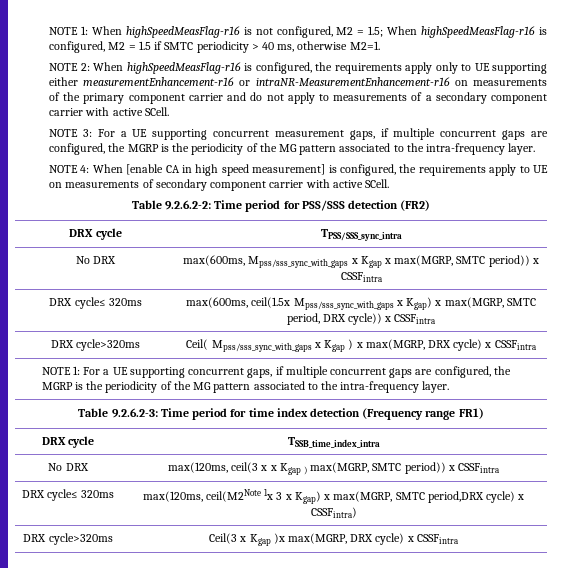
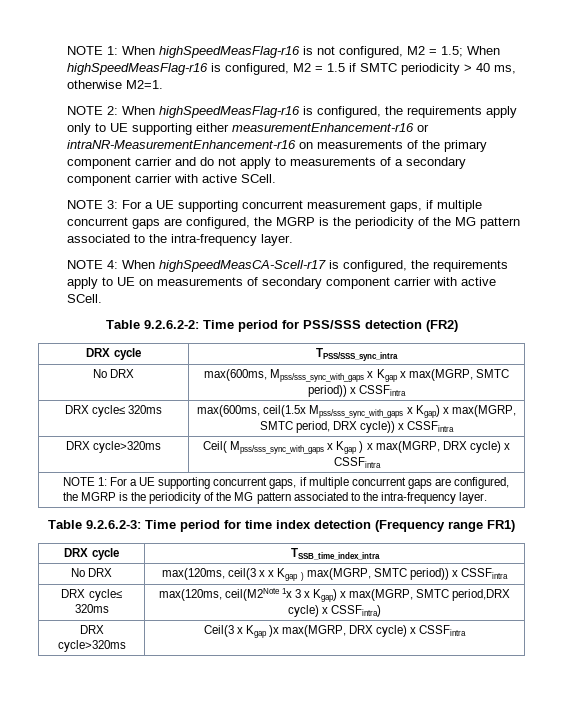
[126,164,326,176] [enable CA in high speed measurement] -> [159,260,327,272] highSpeedMeasCA-Scell-r17

